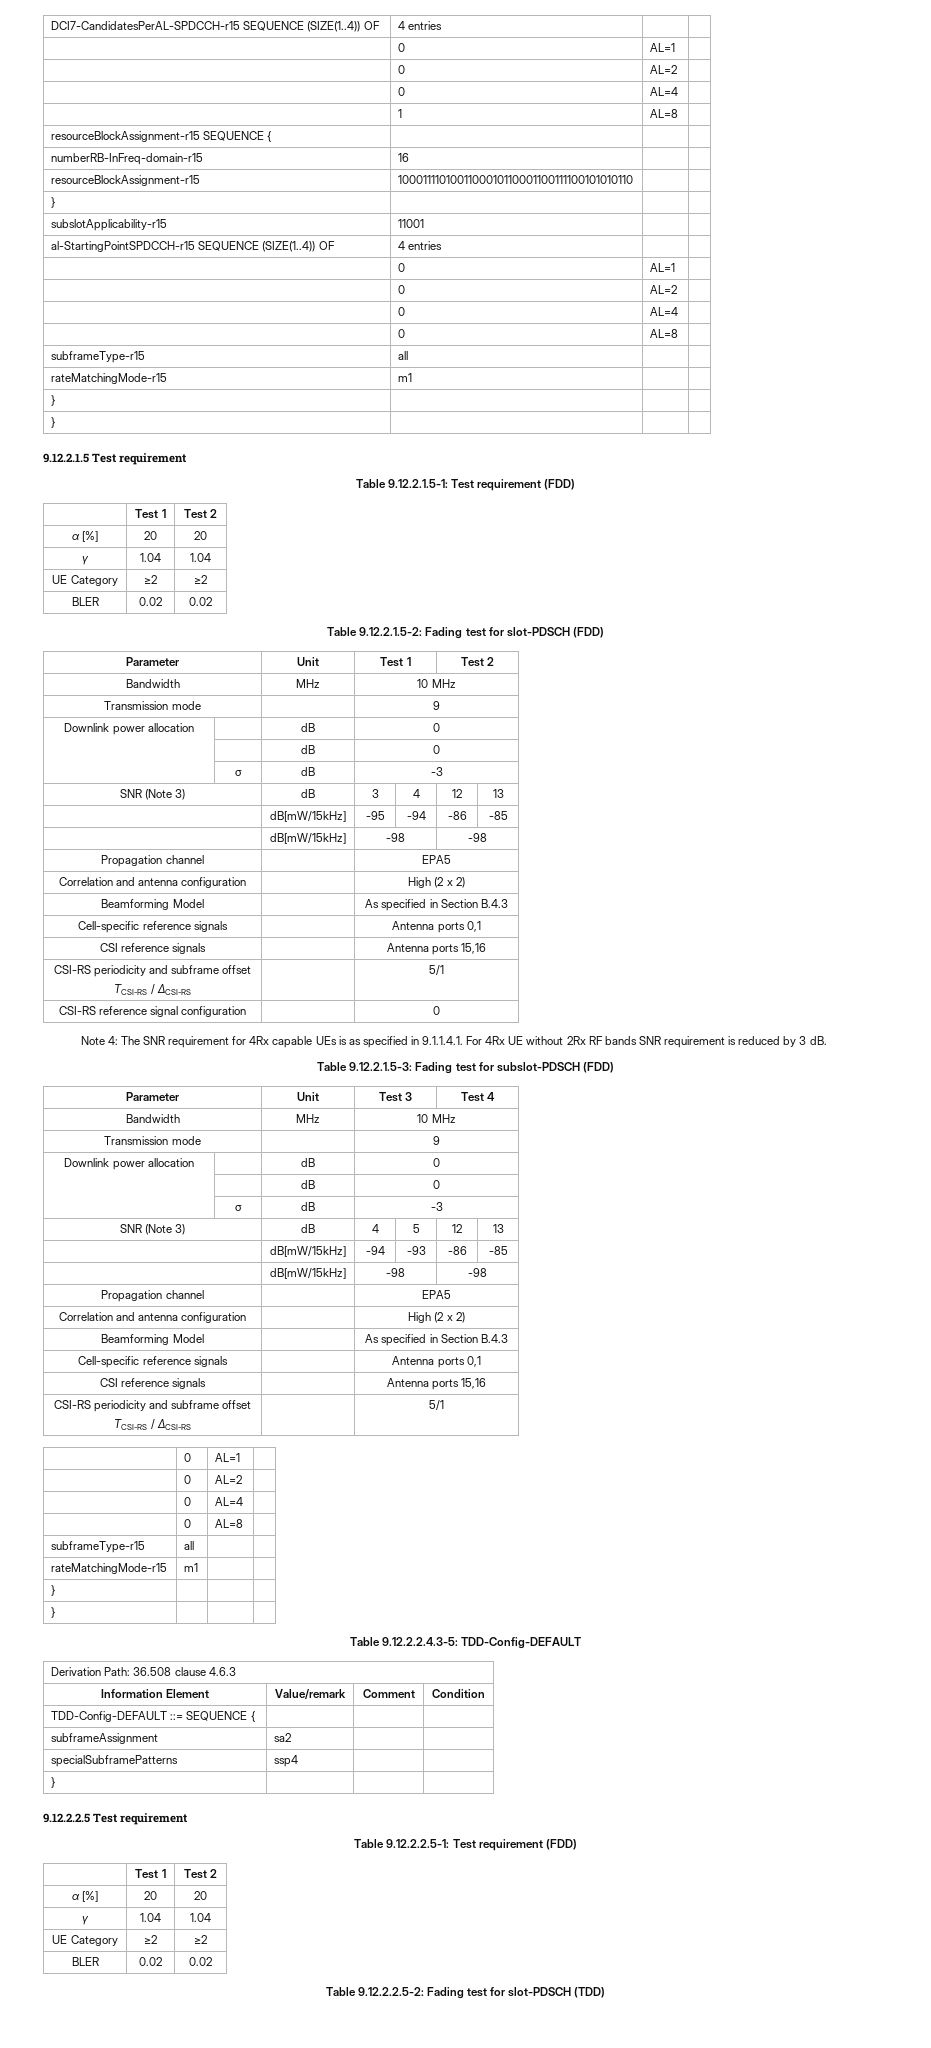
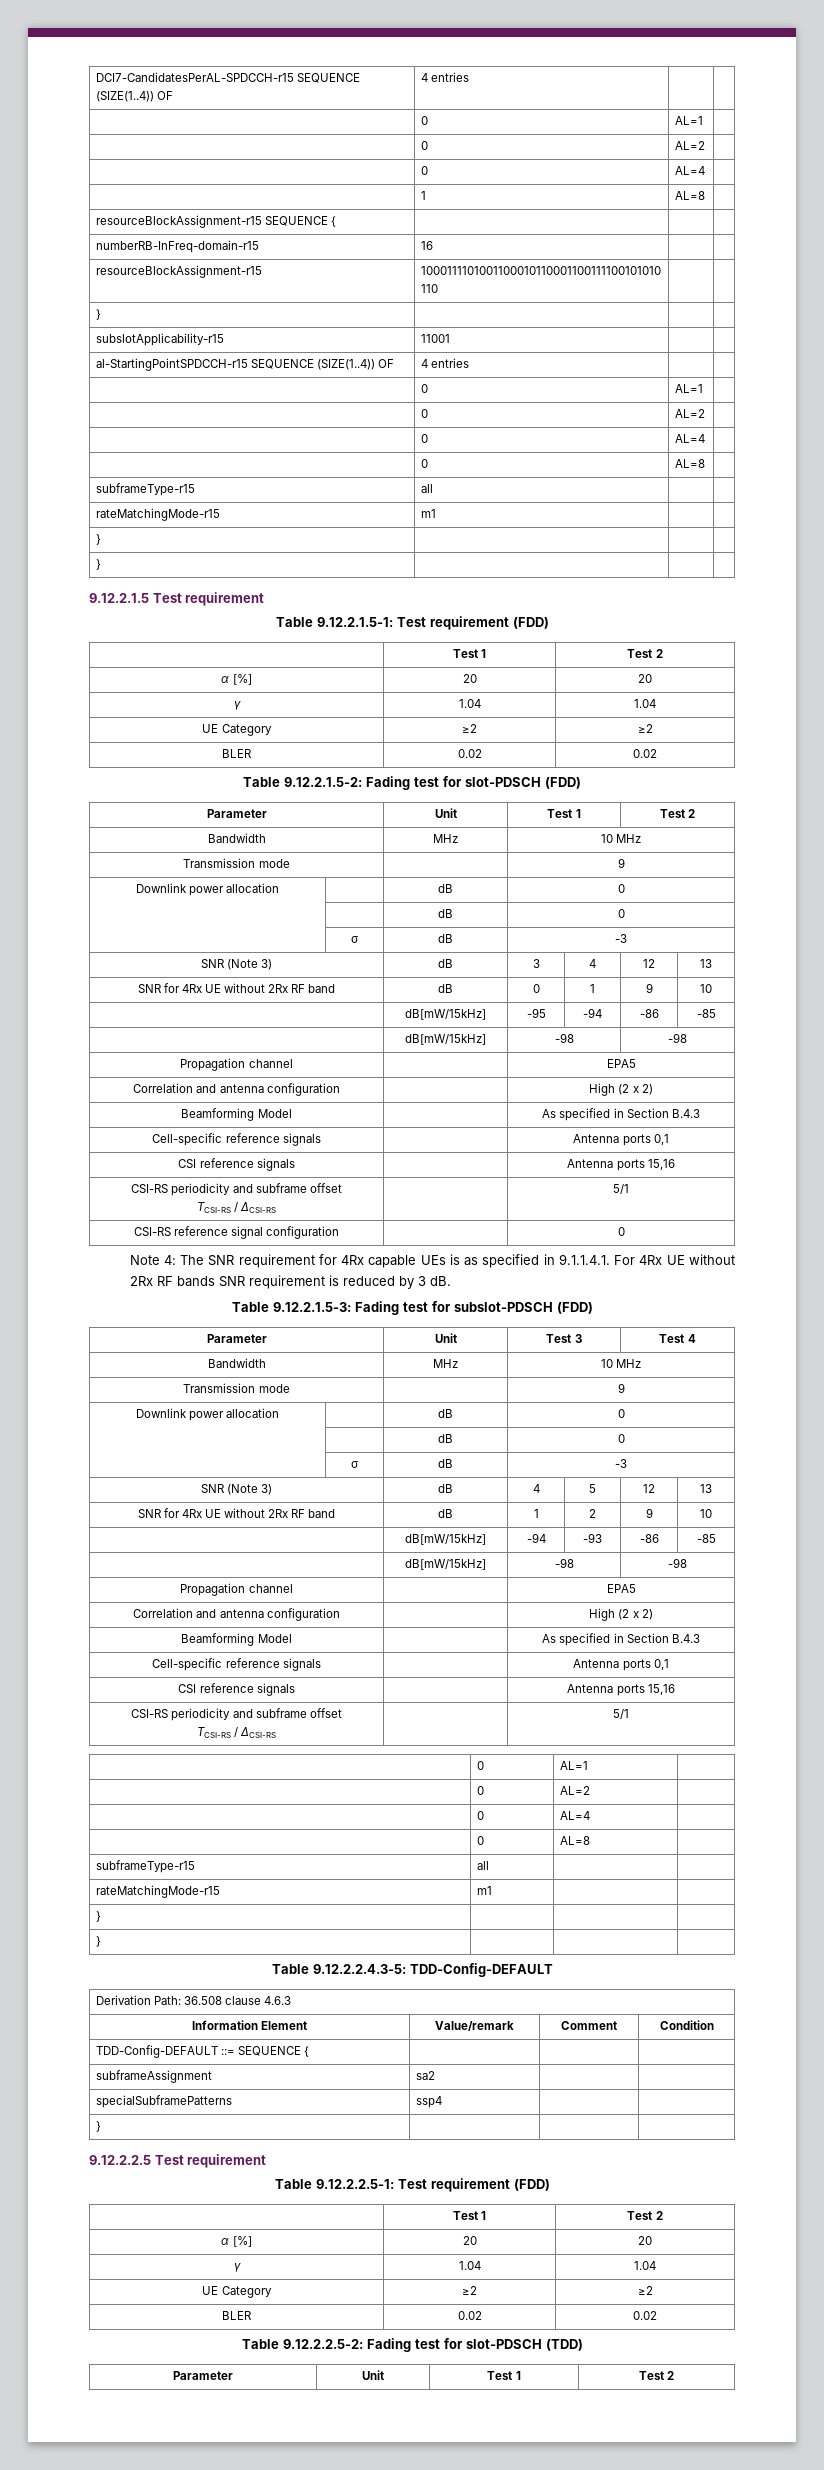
(504, 793) none -> [137,983,336,993] [438,984,453,993] [532,984,540,993] [590,984,595,993] [645,983,653,993] [700,984,712,993] // SNR for 4Rx UE without 2Rx RF band | dB | 0 | 1 | 9 | 10
(504, 1228) none -> [137,1508,336,1518] [438,1509,453,1518] [533,1509,539,1518] [589,1509,596,1518] [645,1508,653,1518] [700,1509,712,1518] // SNR for 4Rx UE without 2Rx RF band | dB | 1 | 2 | 9 | 10
(606, 1992) none -> [173,2371,233,2380] [362,2370,384,2380] [487,2371,521,2380] [638,2371,675,2380] // Parameter | Unit | Test 1 | Test 2

